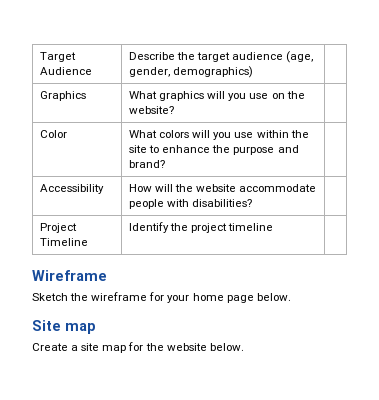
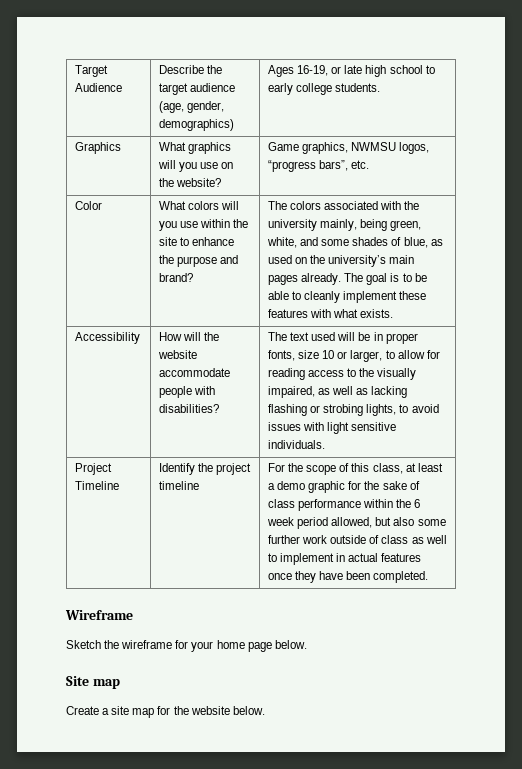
(254, 72) none -> [268,65,435,77] [268,83,381,95] Ages 16-19, or late high school to early college students.
(175, 110) none -> [268,142,430,154] [268,160,370,172] Game graphics, NWMSU logos, “progress bars”, etc.
(166, 164) none -> [268,201,420,210] [268,219,422,231] [267,237,443,248] [268,255,415,267] [268,273,427,285] [268,291,427,303] [268,309,394,318] The colors associated with the university mainly, being green, white, and some shades of blue, as used on the university’s main pages already. The goal is to be able to cleanly implement these features with what exists.
(253, 203) none -> [268,332,418,344] [268,350,440,362] [268,368,417,380] [268,386,408,398] [268,404,439,416] [268,422,397,434] [268,440,326,449] The text used will be in proper fonts, size 10 or larger, to allow for reading access to the visually impaired, as well as lacking flashing or strobing lights, to avoid issues with light sensitive individuals.
(274, 227) none -> [268,463,443,475] [268,481,420,493] [268,499,421,511] [267,517,446,529] [268,535,447,544] [268,553,422,565] [268,571,429,583] For the scope of this class, at least a demo graphic for the sake of class performance within the 6 week period allowed, but also some further work outside of class as well to implement in actual features once they have been completed.

